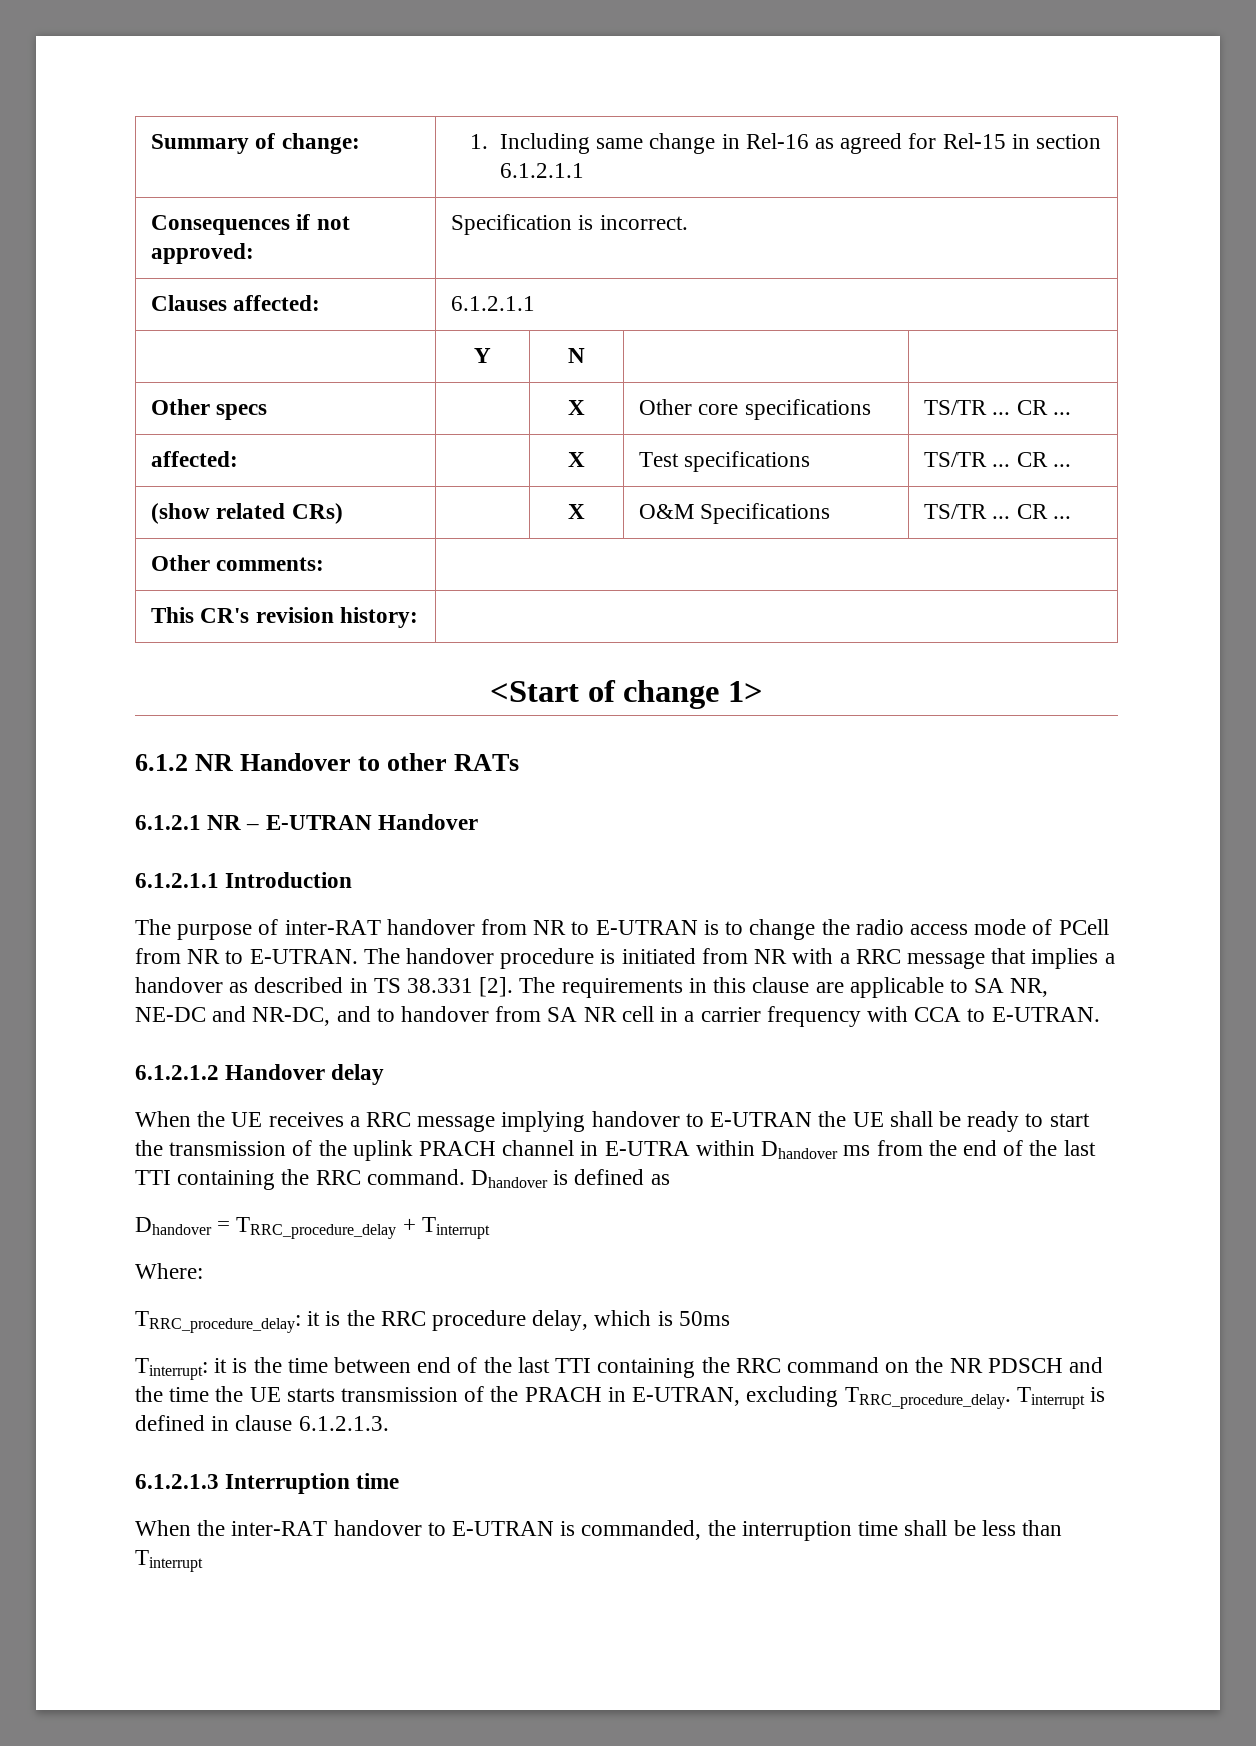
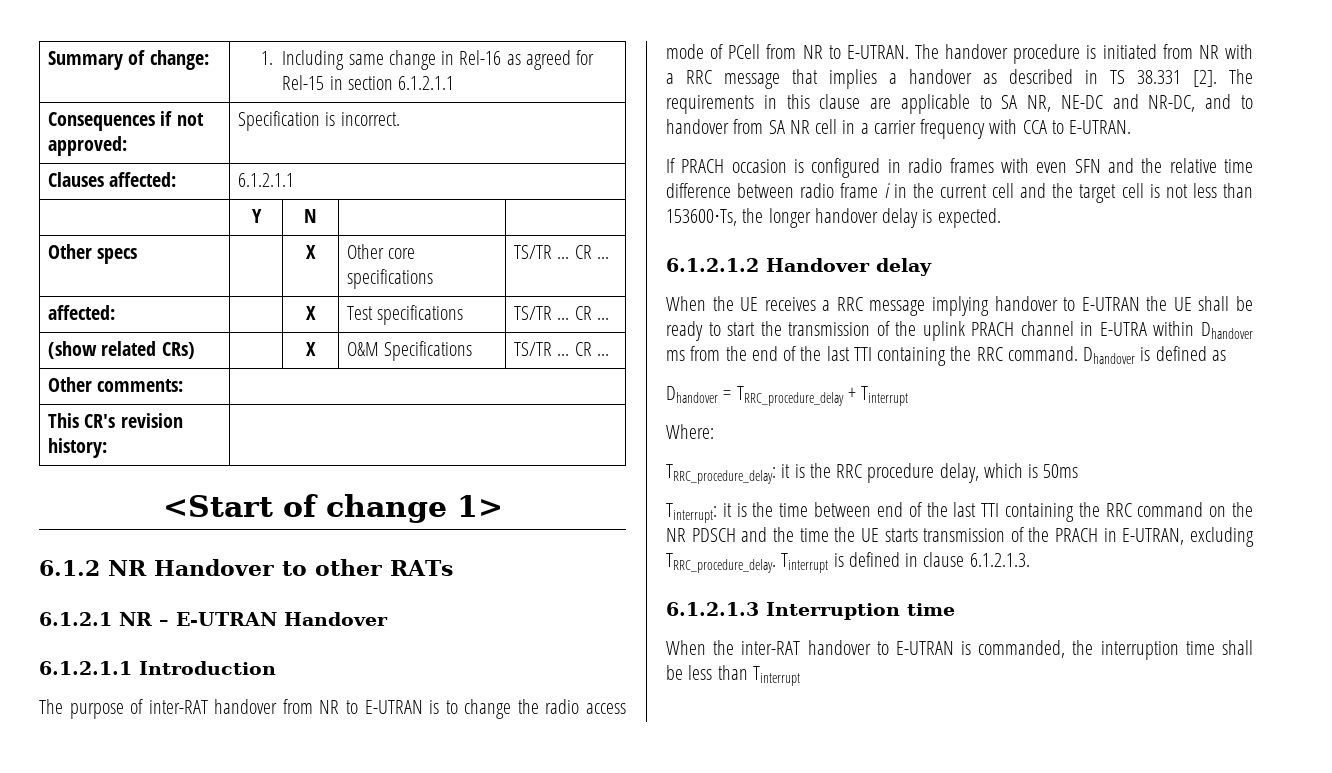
(1100, 1014) none -> [666,158,1253,178] [666,183,1253,203] [666,208,1001,228] // If PRACH occasion is configured in radio frames with even SFN and the relative time difference between radio frame i in the current cell and the target cell is not less than 153600⋅Ts, the longer handover delay is expected.

